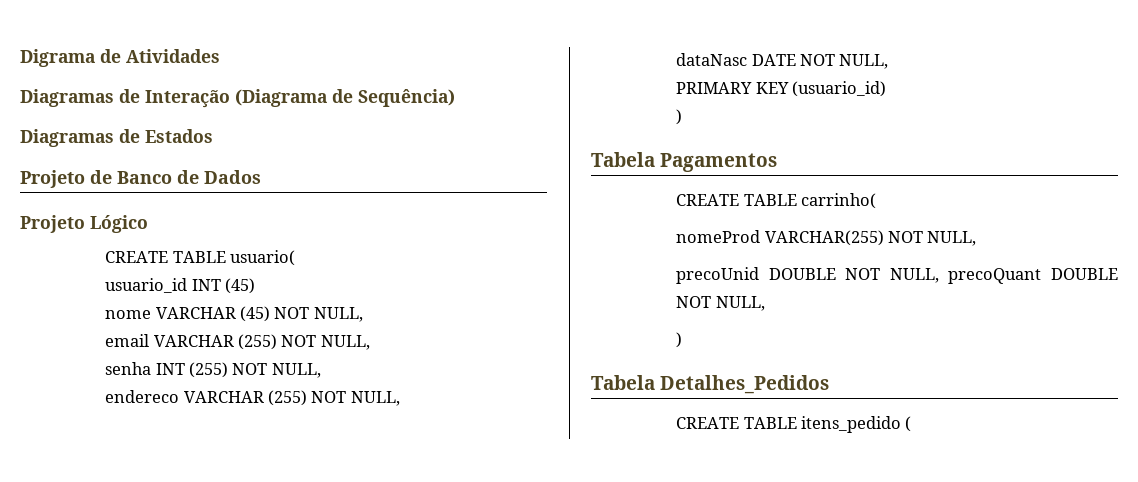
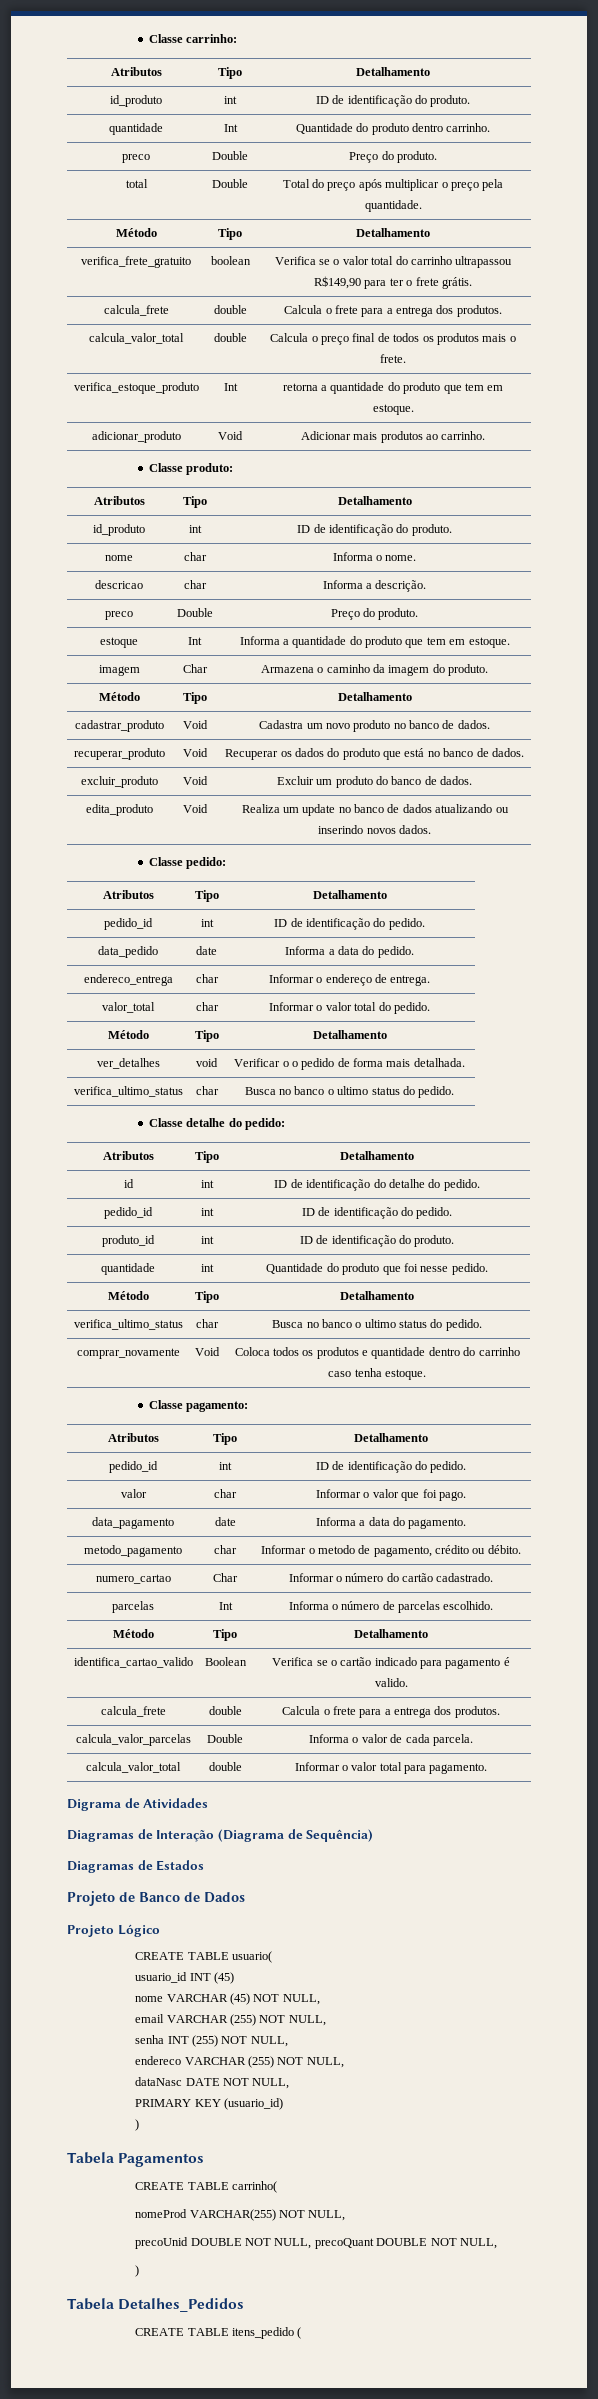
(20, 58) none -> [149,34,238,43] [110,67,162,76] [218,67,242,79] [356,67,431,76] [110,95,162,107] [224,96,237,104] [315,95,471,107] [109,123,163,135] [223,124,238,132] [295,123,491,135] [122,154,150,163] [212,151,248,160] [349,151,437,163] [125,179,148,188] [212,179,248,188] [282,179,504,191] [364,200,422,212] [115,228,157,237] [218,228,242,240] [356,228,431,237] [81,256,191,268] [210,256,251,265] [274,256,513,268] [314,276,472,289] [103,305,169,316] [213,305,247,314] [284,305,502,317] [89,333,184,344] [213,333,247,342] [270,333,516,345] [380,354,407,363] [73,382,199,394] [223,383,238,391] [282,382,504,394] [372,404,414,415] [91,431,181,443] [218,431,243,440] [300,431,486,443] [149,463,234,475] [93,496,145,505] [182,496,207,508] [337,496,412,505] [93,524,145,536] [188,525,202,533] [297,524,452,536] [105,555,133,561] [183,552,207,561] [332,552,417,561] [95,580,143,589] [183,580,207,589] [322,580,427,592] [105,611,133,620] [176,608,213,617] [330,608,419,620] [100,637,138,648] [188,637,202,645] [239,636,510,648] [98,665,140,676] [182,664,208,673] [260,664,489,676] [98,692,140,701] [182,692,207,704] [337,692,412,701] [74,720,164,732] [182,720,208,729] [259,720,490,732] [73,748,165,760] [182,748,208,757] [225,748,524,760] [80,776,158,788] [182,776,208,785] [276,776,473,788] [85,804,153,816] [182,804,208,813] [241,804,509,816] [318,825,431,834] [149,857,227,869] [102,890,154,899] [194,890,219,902] [312,890,387,899] [104,918,153,930] [200,919,214,927] [274,918,425,930] [98,946,158,958] [196,946,217,955] [285,946,414,958] [83,974,173,986] [195,974,219,983] [268,974,431,986] [102,1002,155,1013] [195,1002,219,1011] [269,1002,430,1014] [107,1030,149,1039] [194,1030,219,1042] [312,1030,387,1039] [96,1058,160,1069] [196,1058,218,1067] [234,1058,465,1070] [73,1086,183,1097] [195,1086,219,1095] [244,1086,455,1098] [149,1118,286,1130] [102,1151,154,1160] [194,1151,219,1163] [340,1151,415,1160] [123,1179,134,1188] [200,1180,214,1188] [274,1179,480,1191] [104,1207,153,1219] [200,1208,214,1216] [301,1207,453,1219] [102,1235,155,1247] [200,1236,214,1244] [299,1235,455,1247] [101,1263,155,1275] [200,1264,214,1272] [266,1263,488,1275] [107,1291,149,1300] [194,1291,219,1303] [340,1291,415,1300] [73,1319,183,1330] [195,1319,219,1328] [272,1319,482,1331] [76,1348,180,1359] [194,1347,220,1356] [234,1347,520,1359] [328,1368,426,1380] [149,1400,249,1412] [107,1433,159,1442] [213,1433,237,1445] [354,1433,429,1442] [109,1461,158,1473] [219,1462,232,1470] [315,1461,467,1473] [120,1489,147,1498] [214,1489,237,1498] [316,1489,466,1501] [92,1517,174,1529] [214,1517,236,1526] [315,1517,467,1529] [84,1545,182,1557] [214,1545,237,1554] [261,1545,521,1557] [95,1574,171,1584] [213,1573,238,1582] [288,1573,494,1582] [112,1601,154,1613] [218,1602,233,1610] [288,1601,494,1613] [112,1629,154,1638] [213,1629,237,1641] [354,1629,429,1638] [73,1657,193,1668] [204,1657,247,1666] [272,1657,510,1669] [374,1678,408,1687] [100,1706,166,1717] [208,1706,242,1715] [282,1706,500,1718] [75,1734,191,1746] [207,1734,243,1743] [309,1734,473,1746] [86,1762,181,1773] [208,1762,242,1771] [294,1762,488,1774] Classe carrinho: // Atributos | Tipo | Detalhamento // id_produto | int | ID de identificação do produto. // quantidade | Int | Quantidade do produto dentro carrinho. // preco | Double | Preço do produto. // total | Double | Total do preço após multiplicar o preço pela quantidade. // Método | Tipo | Detalhamento // verifica_frete_gratuito | boolean | Verifica se o valor total do carrinho ultrapassou R$149,90 para ter o frete grátis. // calcula_frete | double | Calcula o frete para a entrega dos produtos. // calcula_valor_total | double | Calcula o preço final de todos os produtos mais o frete. // verifica_estoque_produto | Int | retorna a quantidade do produto que tem em estoque. // adicionar_produto | Void | Adicionar mais produtos ao carrinho. // Classe produto: // Atributos | Tipo | Detalhamento // id_produto | int | ID de identificação do produto. // nome | char | Informa o nome. // descricao | char | Informa a descrição. // preco | Double | Preço do produto. // estoque | Int | Informa a quantidade do produto que tem em estoque. // imagem | Char | Armazena o caminho da imagem do produto. // Método | Tipo | Detalhamento // cadastrar_produto | Void | Cadastra um novo produto no banco de dados. // recuperar_produto | Void | Recuperar os dados do produto que está no banco de dados. // excluir_produto | Void | Excluir um produto do banco de dados. // edita_produto | Void | Realiza um update no banco de dados atualizando ou inserindo novos dados. // Classe pedido: // Atributos | Tipo | Detalhamento // pedido_id | int | ID de identificação do pedido. // data_pedido | date | Informa a data do pedido. // endereco_entrega | char | Informar o endereço de entrega. // valor_total | char | Informar o valor total do pedido. // Método | Tipo | Detalhamento // ver_detalhes | void | Verificar o o pedido de forma mais detalhada. // verifica_ultimo_status | char | Busca no banco o ultimo status do pedido. // Classe detalhe do pedido: // Atributos | Tipo | Detalhamento // id | int | ID de identificação do detalhe do pedido. // pedido_id | int | ID de identificação do pedido. // produto_id | int | ID de identificação do produto. // quantidade | int | Quantidade do produto que foi nesse pedido. // Método | Tipo | Detalhamento // verifica_ultimo_status | char | Busca no banco o ultimo status do pedido. // comprar_novamente | Void | Coloca todos os produtos e quantidade dentro do carrinho caso tenha estoque. // Classe pagamento: // Atributos | Tipo | Detalhamento // pedido_id | int | ID de identificação do pedido. // valor | char | Informar o valor que foi pago. // data_pagamento | date | Informa a data do pagamento. // metodo_pagamento | char | Informar o metodo de pagamento, crédito ou débito. // numero_cartao | Char | Informar o número do cartão cadastrado. // parcelas | Int | Informa o número de parcelas escolhido. // Método | Tipo | Detalhamento // identifica_cartao_valido | Boolean | Verifica se o cartão indicado para pagamento é valido. // calcula_frete | double | Calcula o frete para a entrega dos produtos. // calcula_valor_parcelas | Double | Informa o valor de cada parcela. // calcula_valor_total | double | Informar o valor total para pagamento. //

